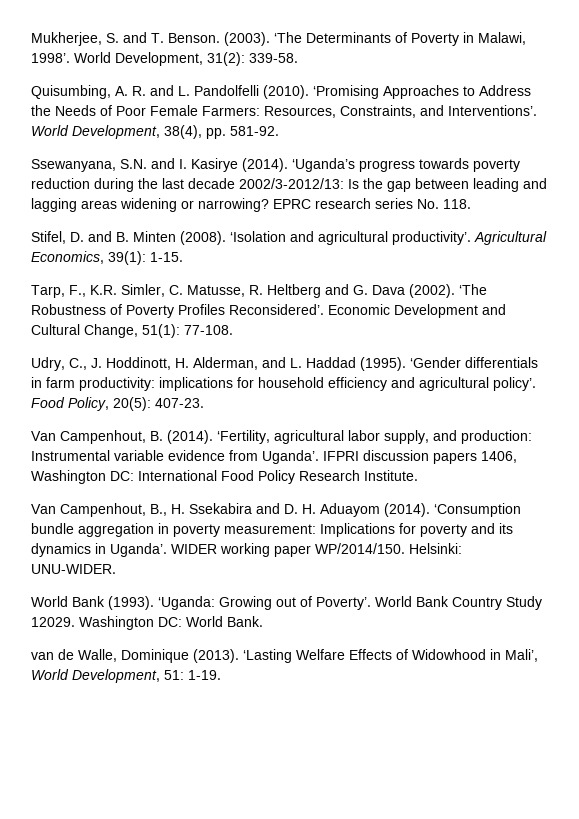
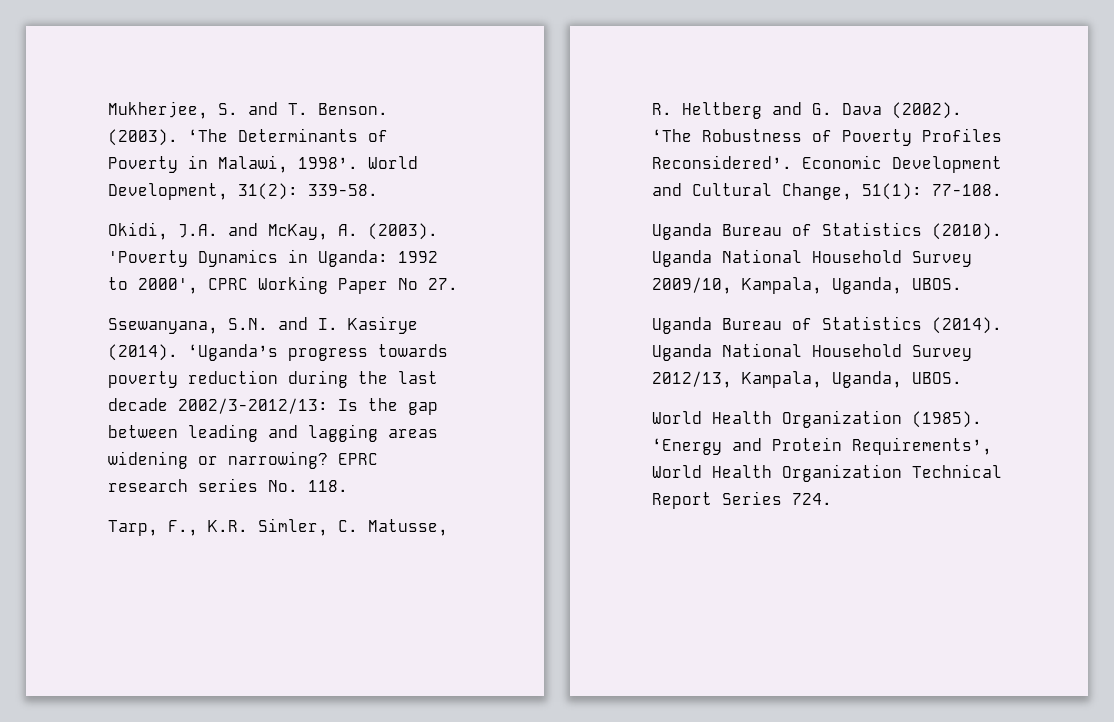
[31,85,531,99] [31,105,537,118] [31,125,279,139] Quisumbing, A. R. and L. Pandolfelli (2010). ‘Promising Approaches to Address the Needs of Poor Female Farmers: Resources, Constraints, and Interventions’. World Development, 38(4), pp. 581-92. -> [108,222,438,240] [108,249,438,267] [108,276,458,294] Okidi, J.A. and McKay, A. (2003). 'Poverty Dynamics in Uganda: 1992 to 2000', CPRC Working Paper No 27.
[31,231,547,245] [31,251,183,265] // Stifel, D. and B. Minten (2008). ‘Isolation and agricultural productivity’. Agricultural Economics, 39(1): 1-15. -> (348, 486) none
[31,357,538,371] [31,377,536,391] [31,397,204,411] [31,430,532,444] [31,450,517,464] [31,470,418,484] [31,503,521,517] [31,523,513,537] [31,543,462,557] [31,564,116,574] [31,596,542,610] [31,616,263,630] [31,649,538,663] [31,669,221,683] Udry, C., J. Hoddinott, H. Alderman, and L. Haddad (1995). ‘Gender differentials in farm productivity: implications for household efficiency and agricultural policy’. Food Policy, 20(5): 407-23. // Van Campenhout, B. (2014). ‘Fertility, agricultural labor supply, and production: Instrumental variable evidence from Uganda’. IFPRI discussion papers 1406, Washington DC: International Food Policy Research Institute. // Van Campenhout, B., H. Ssekabira and D. H. Aduayom (2014). ‘Consumption bundle aggregation in poverty measurement: Implications for poverty and its dynamics in Uganda’. WIDER working paper WP/2014/150. Helsinki: UNU-WIDER. // World Bank (1993). ‘Uganda: Growing out of Poverty’. World Bank Country Study 12029. Washington DC: World Bank. // van de Walle, Dominique (2013). ‘Lasting Welfare Effects of Widowhood in Mali’, World Development, 51: 1-19. -> [652,222,1002,240] [652,249,972,267] [652,277,962,294] [652,316,1002,334] [652,343,972,361] [652,371,962,388] [652,410,982,428] [652,437,992,455] [652,464,1002,482] [652,491,832,509] Uganda Bureau of Statistics (2010). Uganda National Household Survey 2009/10, Kampala, Uganda, UBOS. // Uganda Bureau of Statistics (2014). Uganda National Household Survey 2012/13, Kampala, Uganda, UBOS. // World Health Organization (1985). ‘Energy and Protein Requirements’, World Health Organization Technical Report Series 724.

